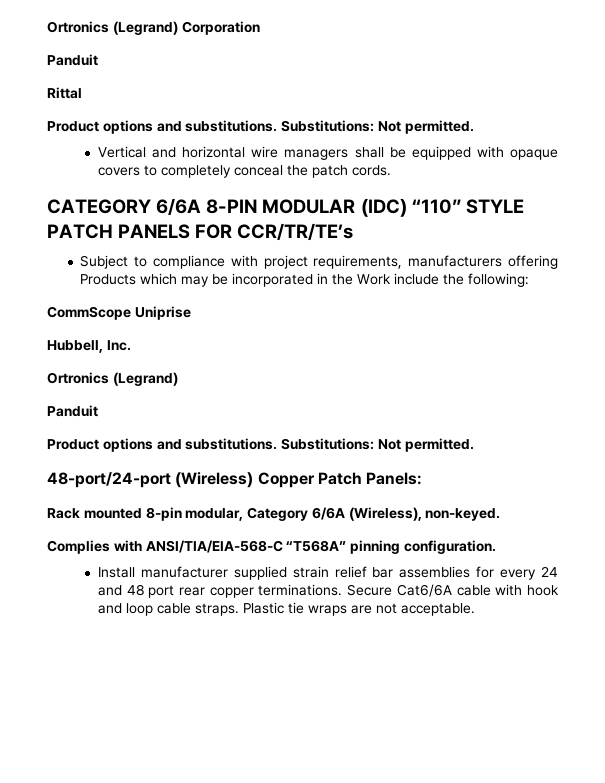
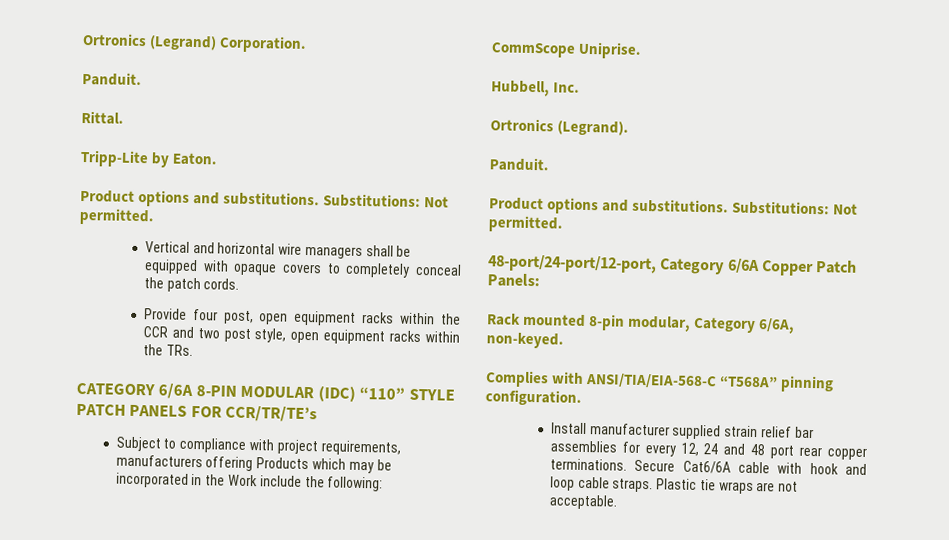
[47,21,260,35] [47,54,98,66] [47,87,82,99] Ortronics (Legrand) Corporation // Panduit // Rittal -> [82,32,308,53] [82,71,142,87] [81,110,124,125] [80,149,219,168] Ortronics (Legrand) Corporation. // Panduit. // Rittal. // Tripp-Lite by Eaton.
(391, 170) none -> [143,308,461,326] [142,326,460,345] [142,344,193,356] // Provide four post, open equipment racks within the CCR and two post style, open equipment racks within the TRs.
[134,306,191,320] Uniprise -> [578,41,643,59] Uniprise.
[112,372,178,386] [47,405,98,417] [47,438,474,452] [47,472,254,488] (Legrand) // Panduit // Product options and substitutions. Substitutions: Not permitted. // 48-port/24-port (Wireless) -> [557,120,630,136] [489,157,550,172] [489,197,859,216] [488,215,563,233] [487,254,760,275] (Legrand). // Panduit. // Product options and substitutions. Substitutions: Not permitted. // 48-port/24-port/12-port, Category 6/6A
[311,507,422,521] 6/6A (Wireless), -> [758,318,796,334] 6/6A,
(537, 574) none -> [680,442,699,457] 12,

